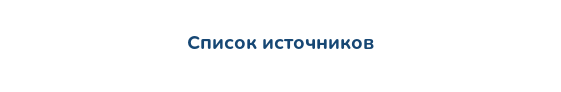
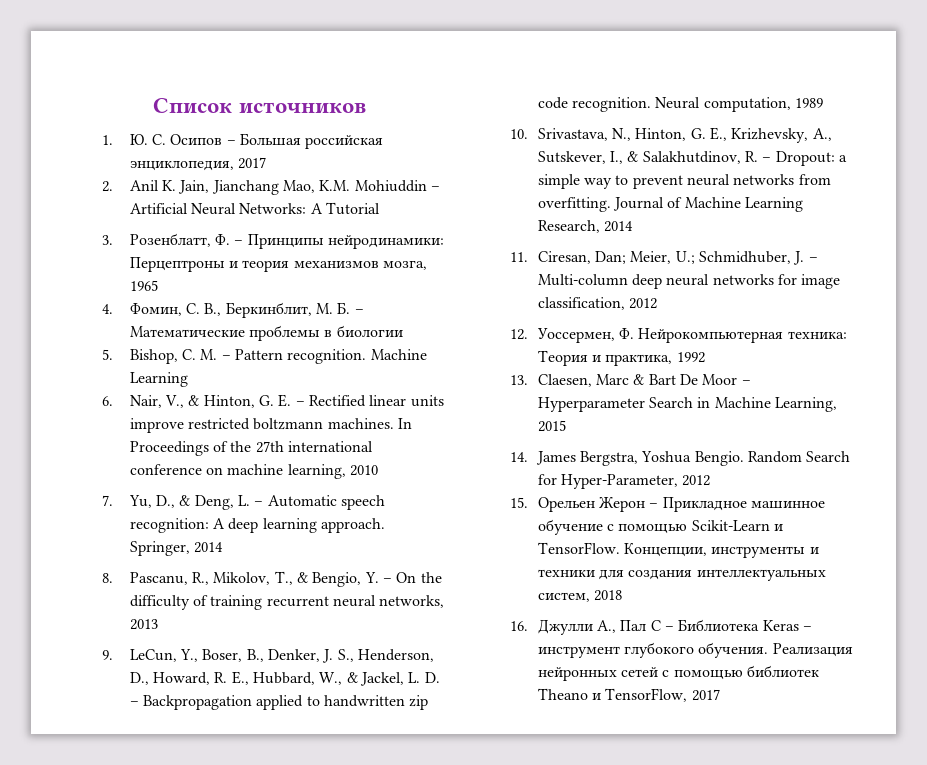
(375, 44) none -> [101,133,384,149] [129,157,267,171] [101,180,441,195] [129,202,381,215] [101,233,445,249] [129,257,428,272] [129,280,158,291] [101,302,364,318] [129,325,403,341] [101,349,427,364] [129,372,188,387] [101,394,444,408] [129,418,413,433] [129,441,374,456] [129,464,379,479] [101,495,386,510] [129,518,386,533] [129,541,224,556] [101,571,442,587] [129,595,445,610] [129,619,158,630] [101,649,435,663] [129,671,440,686] [129,695,429,710] [537,97,824,112] [509,127,832,143] [537,151,848,166] [537,174,831,189] [537,197,804,212] [537,220,634,233] [509,251,818,265] [537,274,841,289] [537,297,658,310] [509,328,847,343] [537,350,705,366] [509,374,751,387] [537,397,838,412] [537,420,566,432] [509,451,851,466] [537,474,711,489] [509,497,826,512] [537,519,784,535] [537,542,819,558] [537,569,826,581] [537,590,623,602] [509,619,813,635] [537,642,853,658] [537,665,820,681] [537,688,720,702] // 1. Ю. С. Осипов – Большая российская энциклопедия, 2017 // 2. Anil K. Jain, Jianchang Mao, K.M. Mohiuddin – Artificial Neural Networks: A Tutorial // 3. Розенблатт, Ф. – Принципы нейродинамики: Перцептроны и теория механизмов мозга, 1965 // 4. Фомин, С. В., Беркинблит, М. Б. – Математические проблемы в биологии // 5. Bishop, C. M. – Pattern recognition. Machine Learning // 6. Nair, V., & Hinton, G. E. – Rectified linear units improve restricted boltzmann machines. In Proceedings of the 27th international conference on machine learning, 2010 // 7. Yu, D., & Deng, L. – Automatic speech recognition: A deep learning approach. Springer, 2014 // 8. Pascanu, R., Mikolov, T., & Bengio, Y. – On the difficulty of training recurrent neural networks, 2013 // 9. LeCun, Y., Boser, B., Denker, J. S., Henderson, D., Howard, R. E., Hubbard, W., & Jackel, L. D. – Backpropagation applied to handwritten zip code recognition. Neural computation, 1989 // 10. Srivastava, N., Hinton, G. E., Krizhevsky, A., Sutskever, I., & Salakhutdinov, R. – Dropout: a simple way to prevent neural networks from overfitting. Journal of Machine Learning Research, 2014 // 11. Ciresan, Dan; Meier, U.; Schmidhuber, J. – Multi-column deep neural networks for image classification, 2012 // 12. Уоссермен, Ф. Нейрокомпьютерная техника: Теория и практика, 1992 // 13. Claesen, Marc & Bart De Moor – Hyperparameter Search in Machine Learning, 2015 // 14. James Bergstra, Yoshua Bengio. Random Search for Hyper-Parameter, 2012 // 15. Орельен Жерон – Прикладное машинное обучение с помощью Scikit-Learn и TensorFlow. Концепции, инструменты и техники для создания интеллектуальных систем, 2018 // 16. Джулли А., Пал С – Библиотека Keras – инструмент глубокого обучения. Реализация нейронных сетей с помощью библиотек Theano и TensorFlow, 2017

